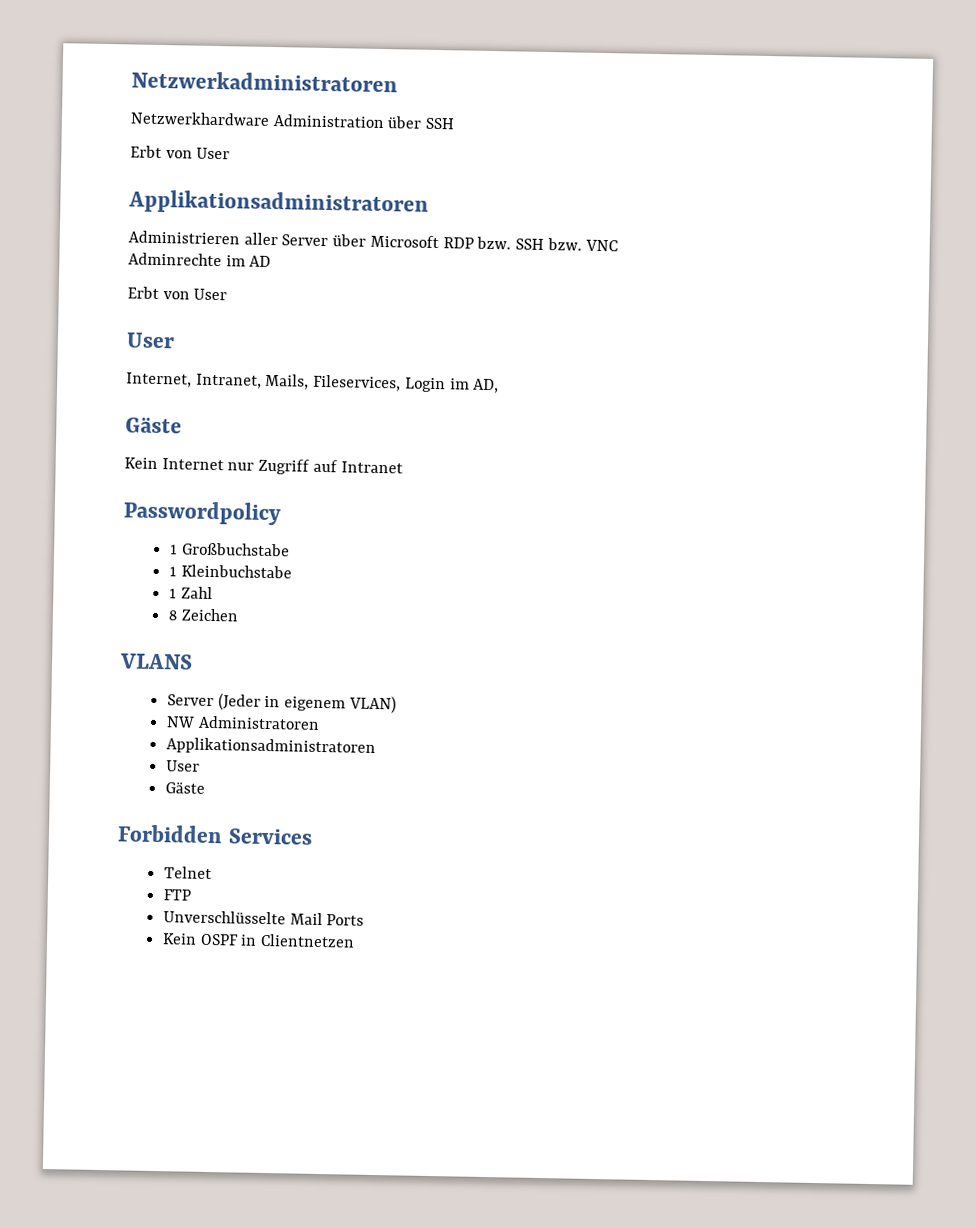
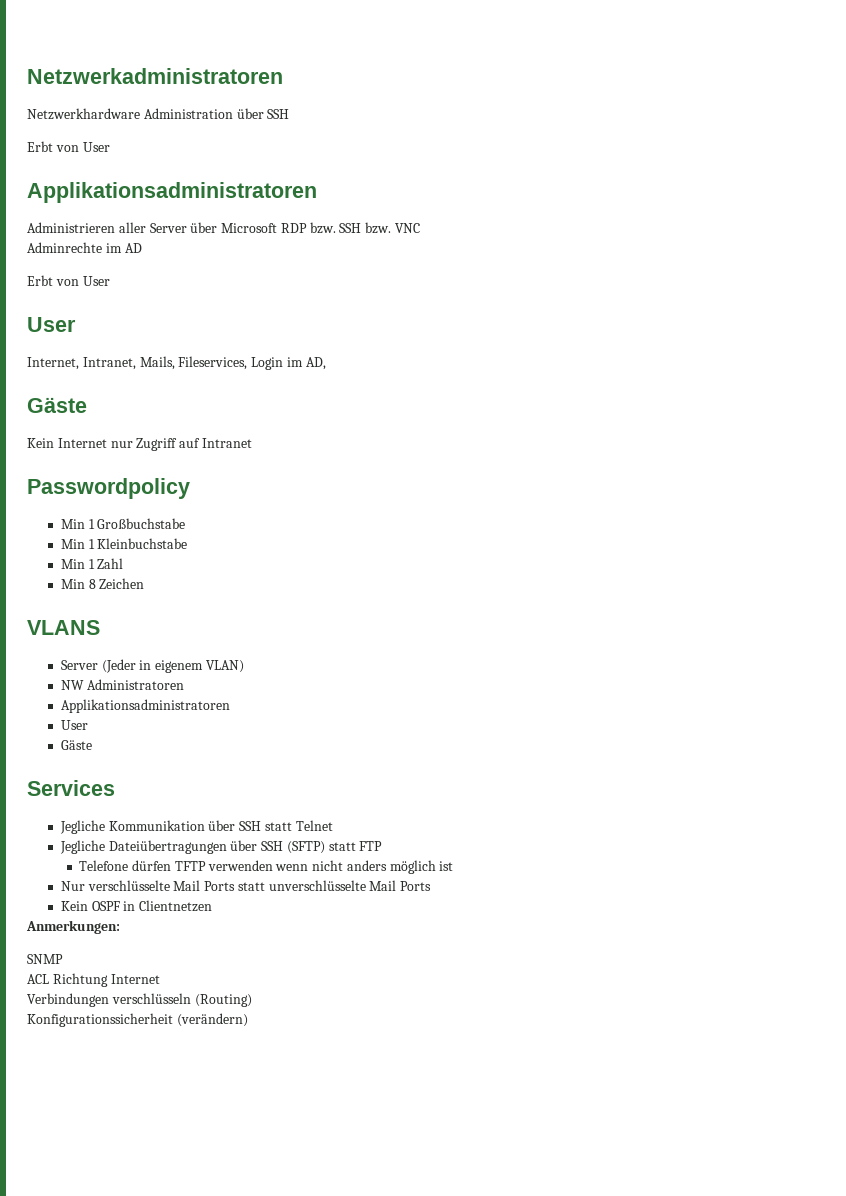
(281, 513) none -> [60,519,85,529] Min
(290, 549) none -> [60,539,85,549] Min
(292, 571) none -> [60,559,85,569] Min
(213, 592) none -> [60,579,85,589] Min
[117,824,223,844] Forbidden -> (92, 745) none
[164,866,213,880] [163,889,192,901] [163,910,287,925] Telnet // FTP // Unverschlüsselte -> [59,820,333,834] [59,840,383,854] [79,860,454,874] [60,880,366,891] Jegliche Kommunikation über SSH statt Telnet // Jegliche Dateiübertragungen über SSH (SFTP) statt FTP // Telefone dürfen TFTP verwenden wenn nicht anders möglich ist // Nur verschlüsselte Mail Ports statt unverschlüsselte
(356, 940) none -> [26,920,120,934] [27,954,63,964] [27,973,160,987] [27,993,252,1007] [27,1013,248,1027] // Anmerkungen: // SNMP // ACL Richtung Internet // Verbindungen verschlüsseln (Routing) // Konfigurationssicherheit (verändern)

